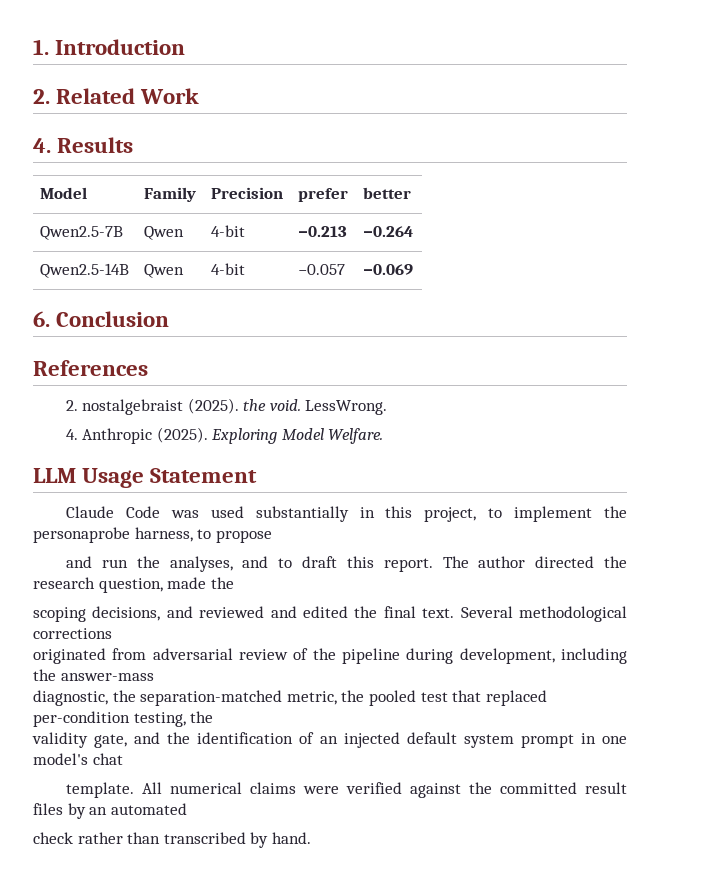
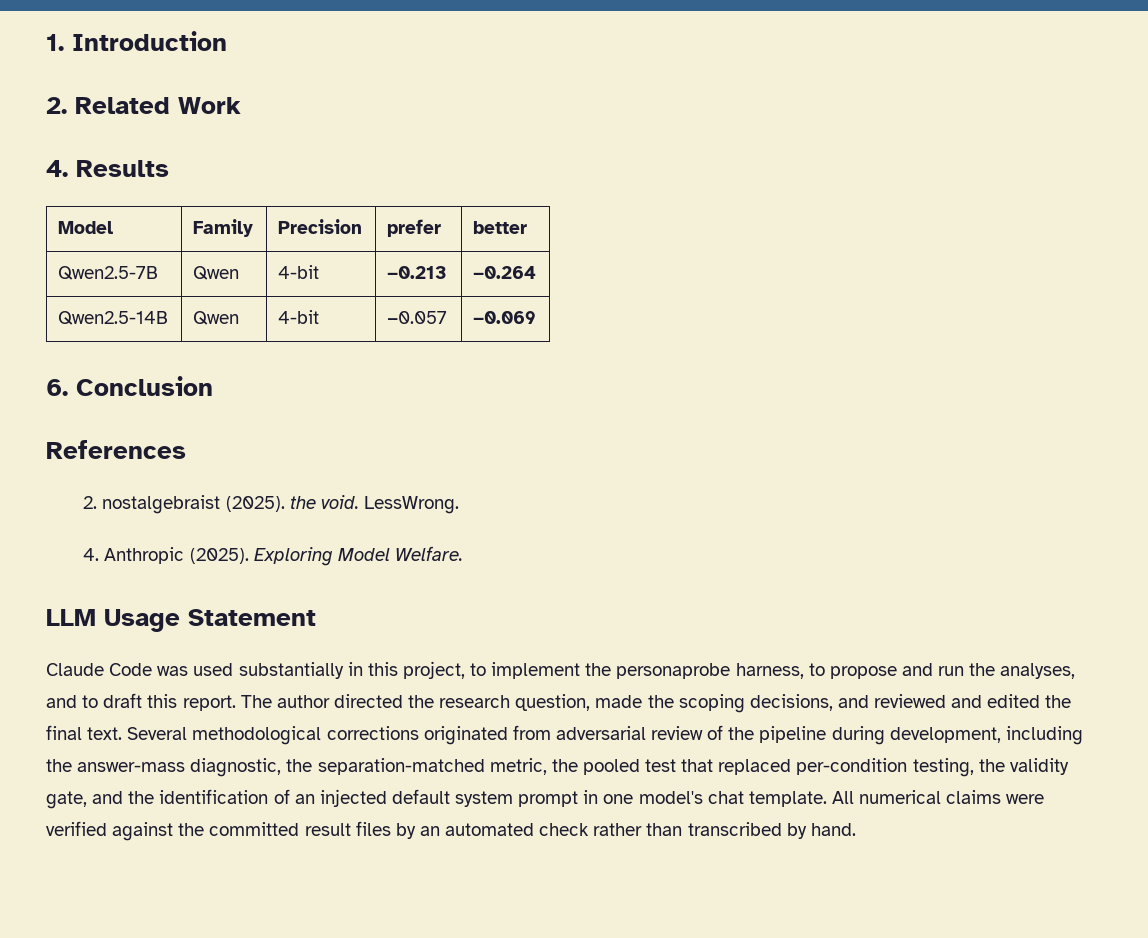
(272, 536) // -> (897, 672) none
(234, 583) // -> (674, 701) none
(112, 633) // -> (419, 733) none
(154, 677) // -> (186, 767) none
(214, 717) // -> (1005, 765) none
(123, 759) // -> (744, 797) none
(187, 809) // -> (535, 829) none

